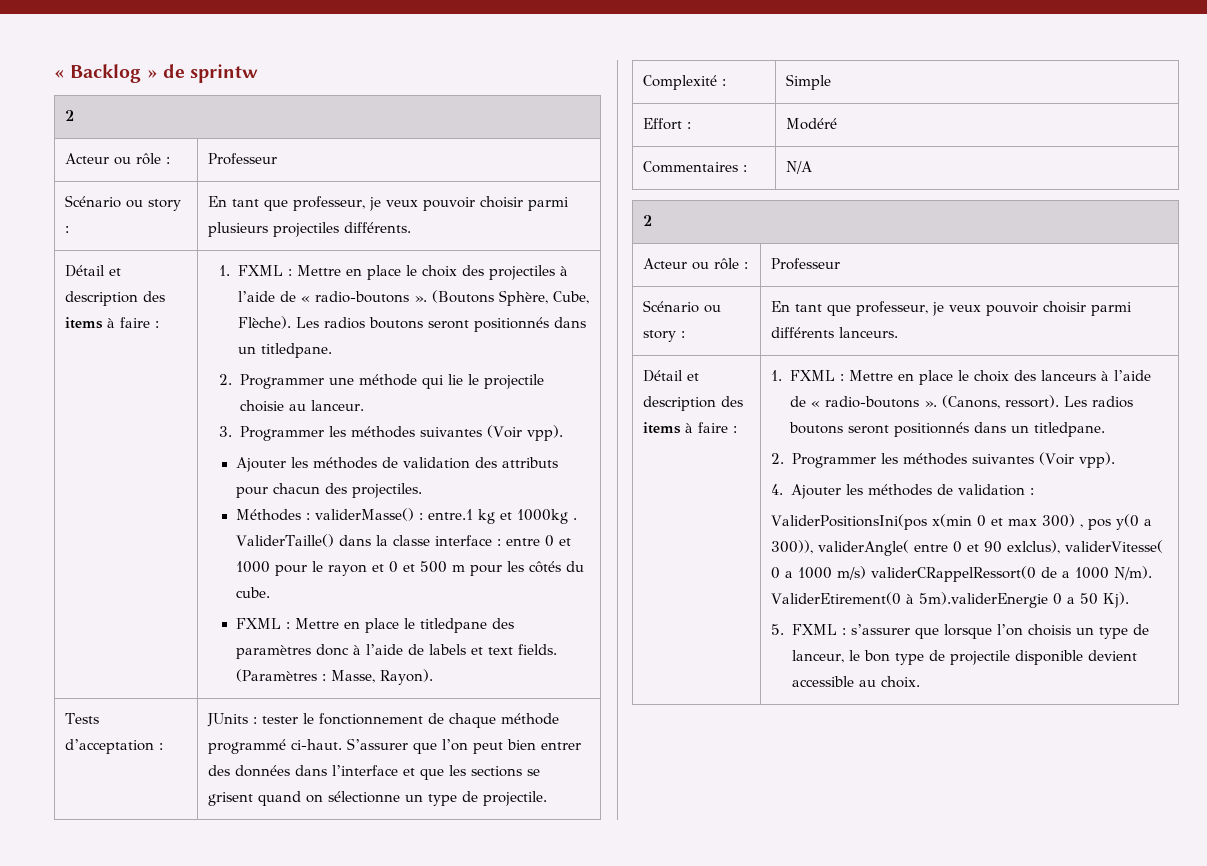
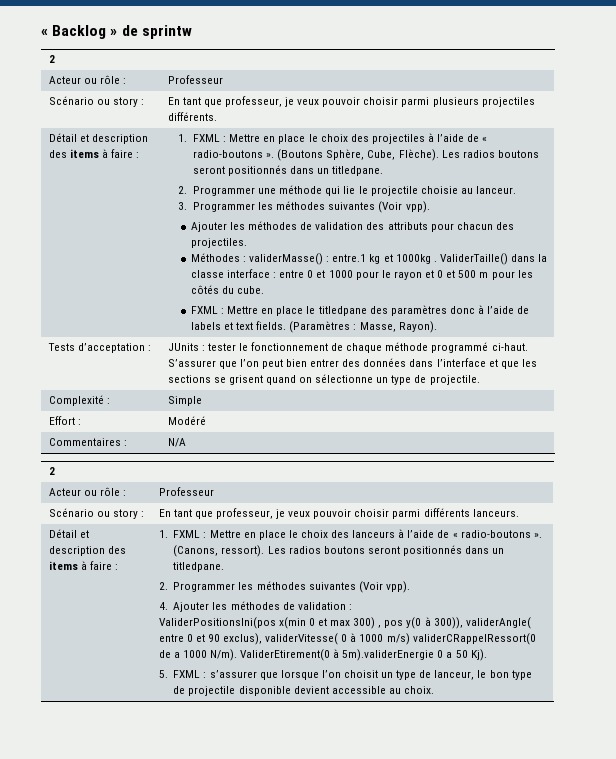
[1144,519,1153,526] a -> [424,617,431,626] à
[1007,540,1061,554] exlclus), -> [223,633,263,645] exclus),
[785,571,794,578] a -> [350,633,357,642] à
[1027,624,1071,636] choisis -> [343,670,378,678] choisit

